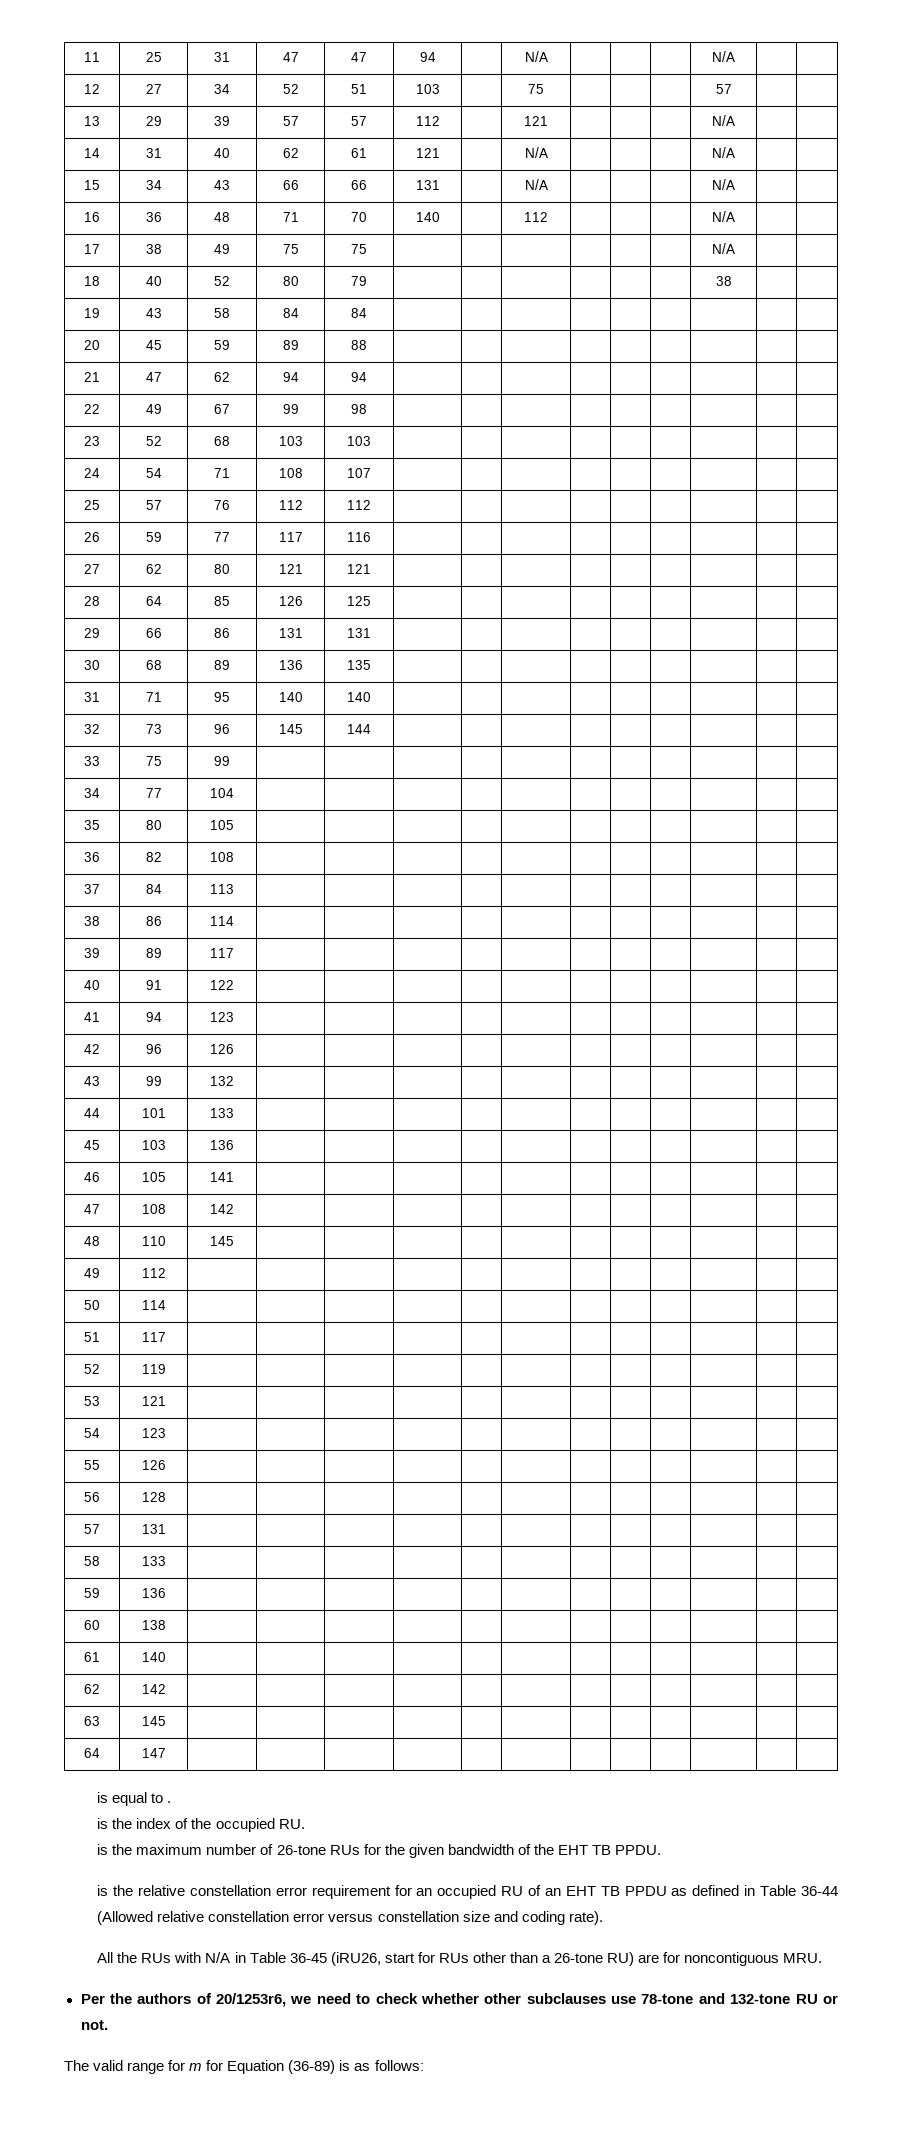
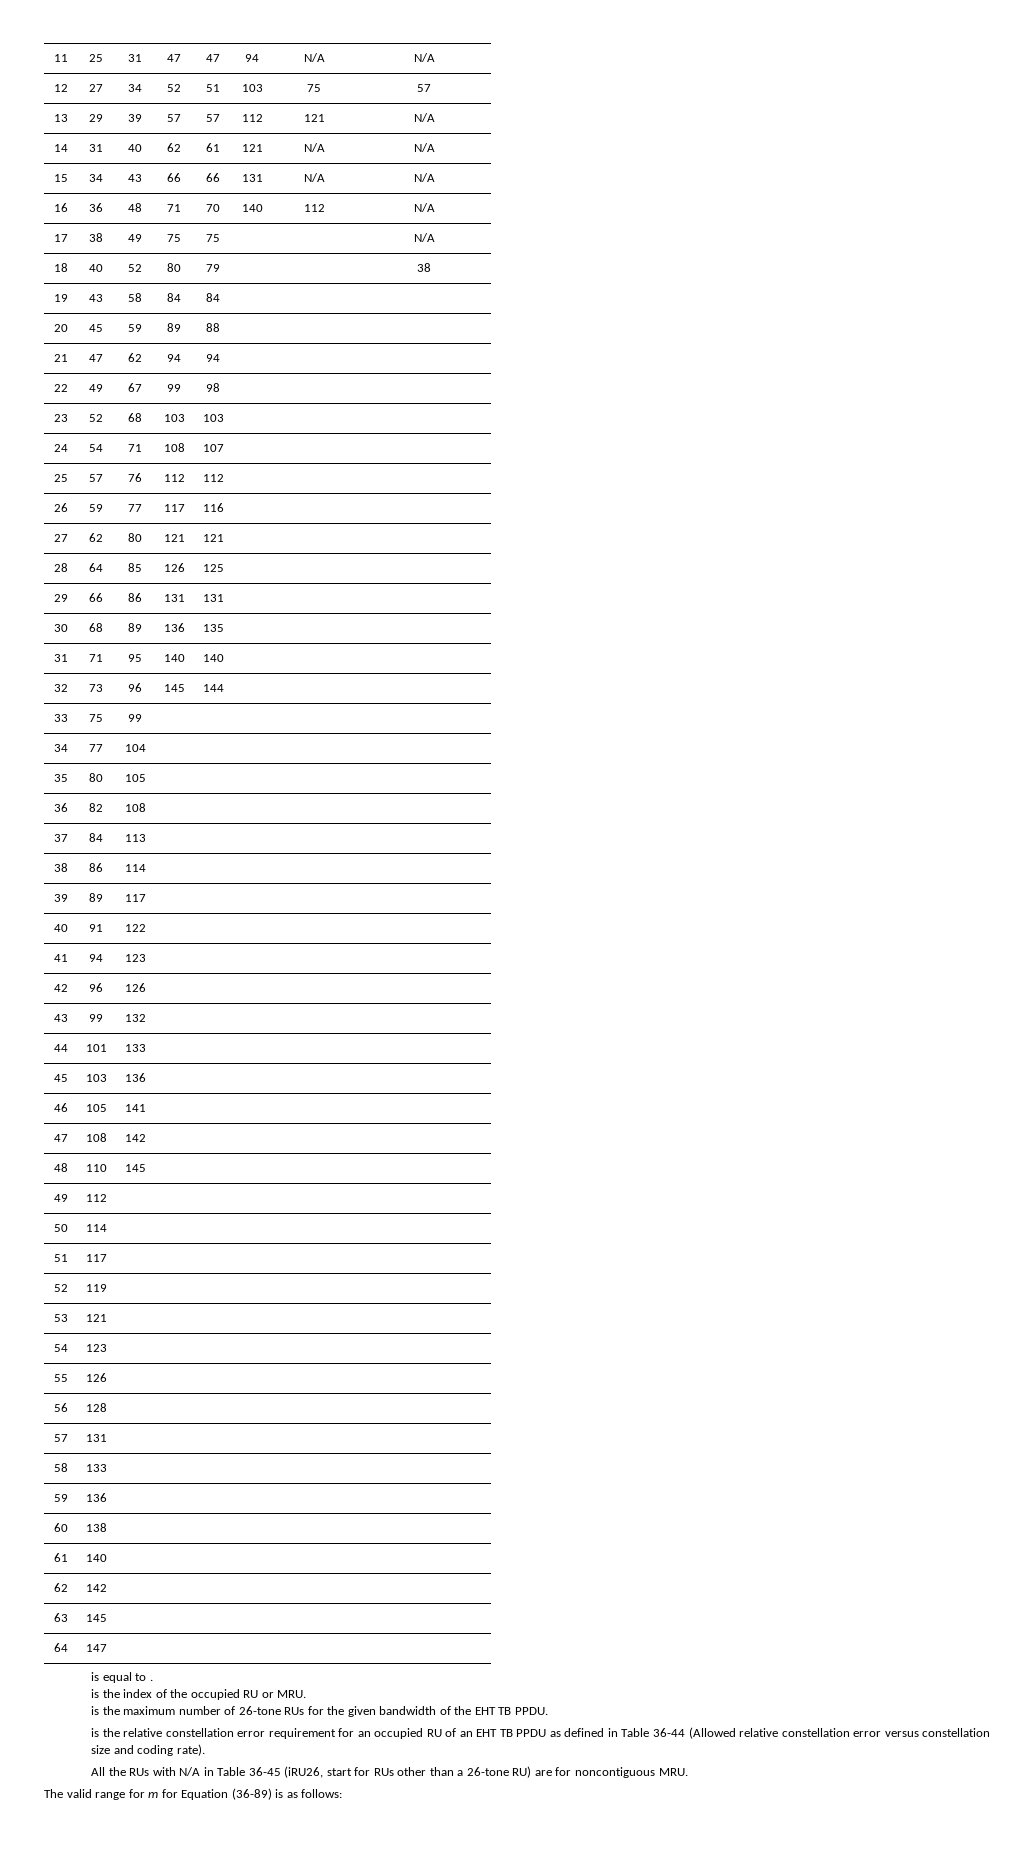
[278,1819,305,1829] RU. -> [243,1690,307,1698] RU or MRU.
[80,1993,838,2007] [80,2020,108,2030] // Per the authors of 20/1253r6, we need to check whether other subclauses use 78-tone and 132-tone RU or not. -> (688, 1772) none

